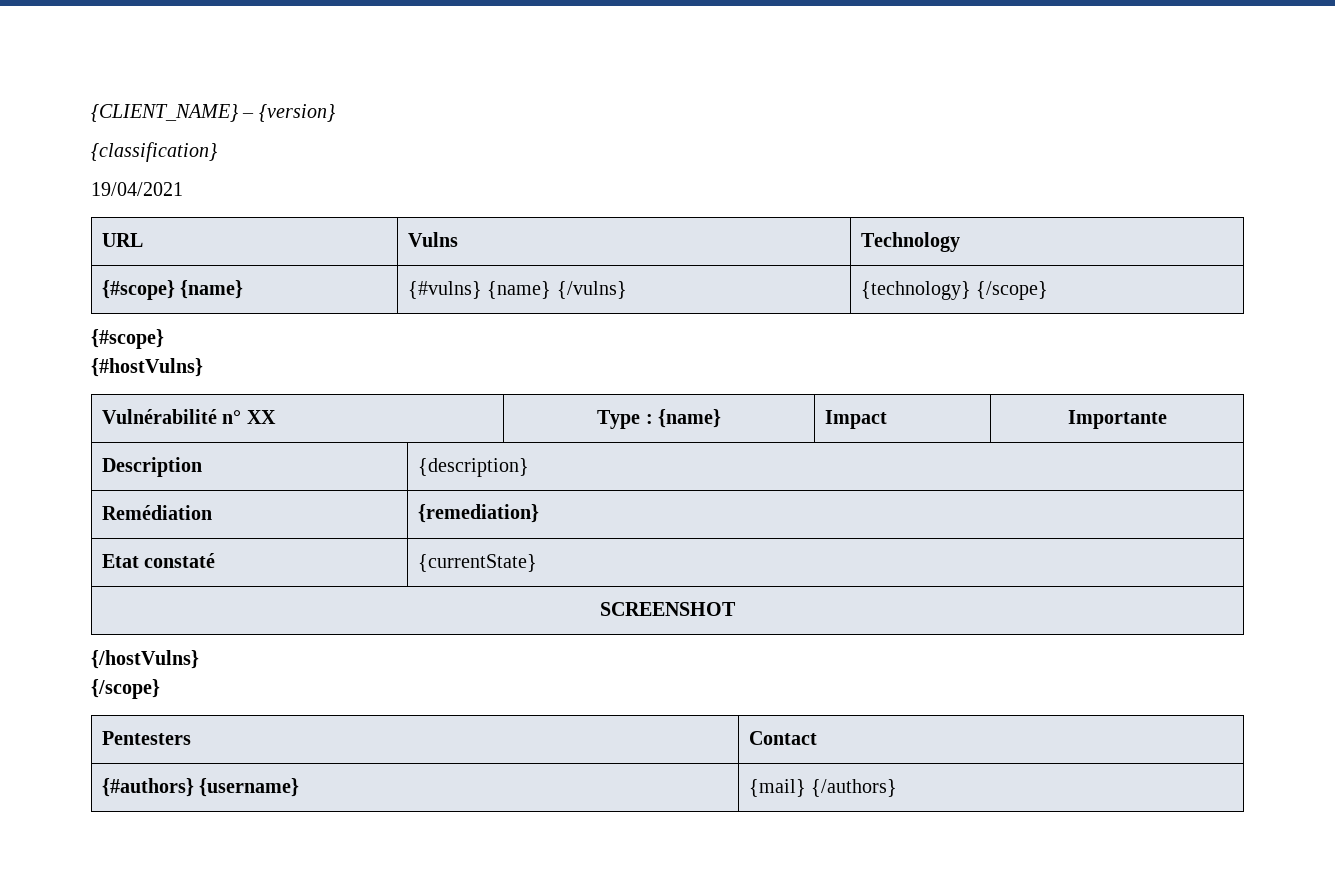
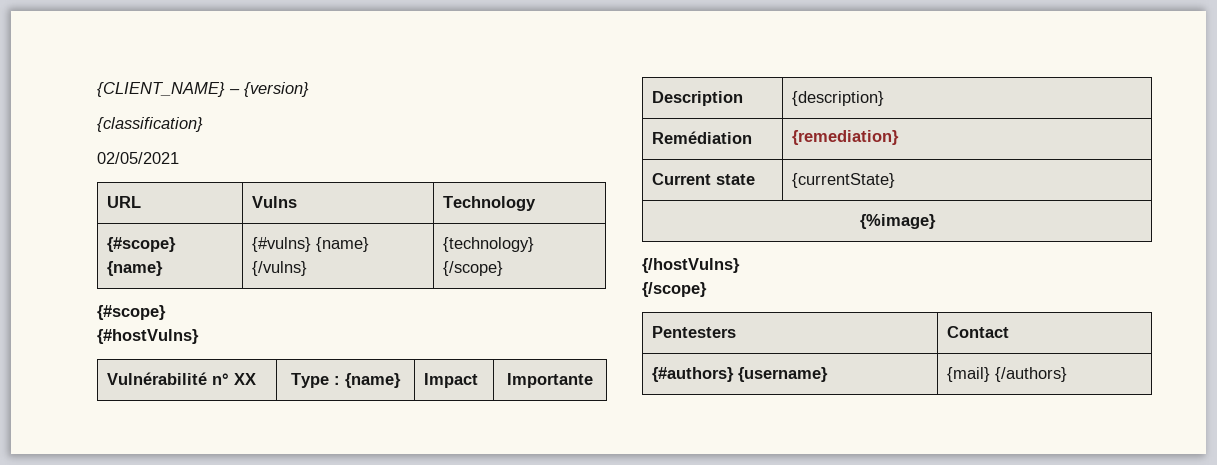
[91,182,183,196] 19/04/2021 -> [97,152,179,164] 02/05/2021
[101,553,216,568] Etat constaté -> [652,173,756,185] Current state
[600,602,736,616] SCREENSHOT -> [859,214,936,229] {%image}

